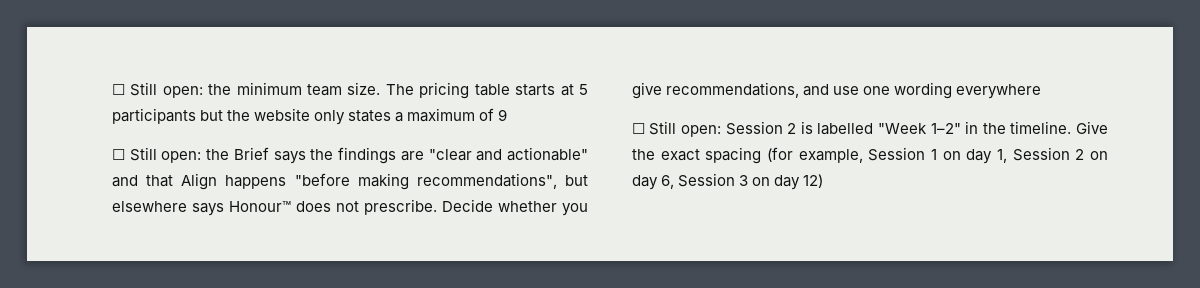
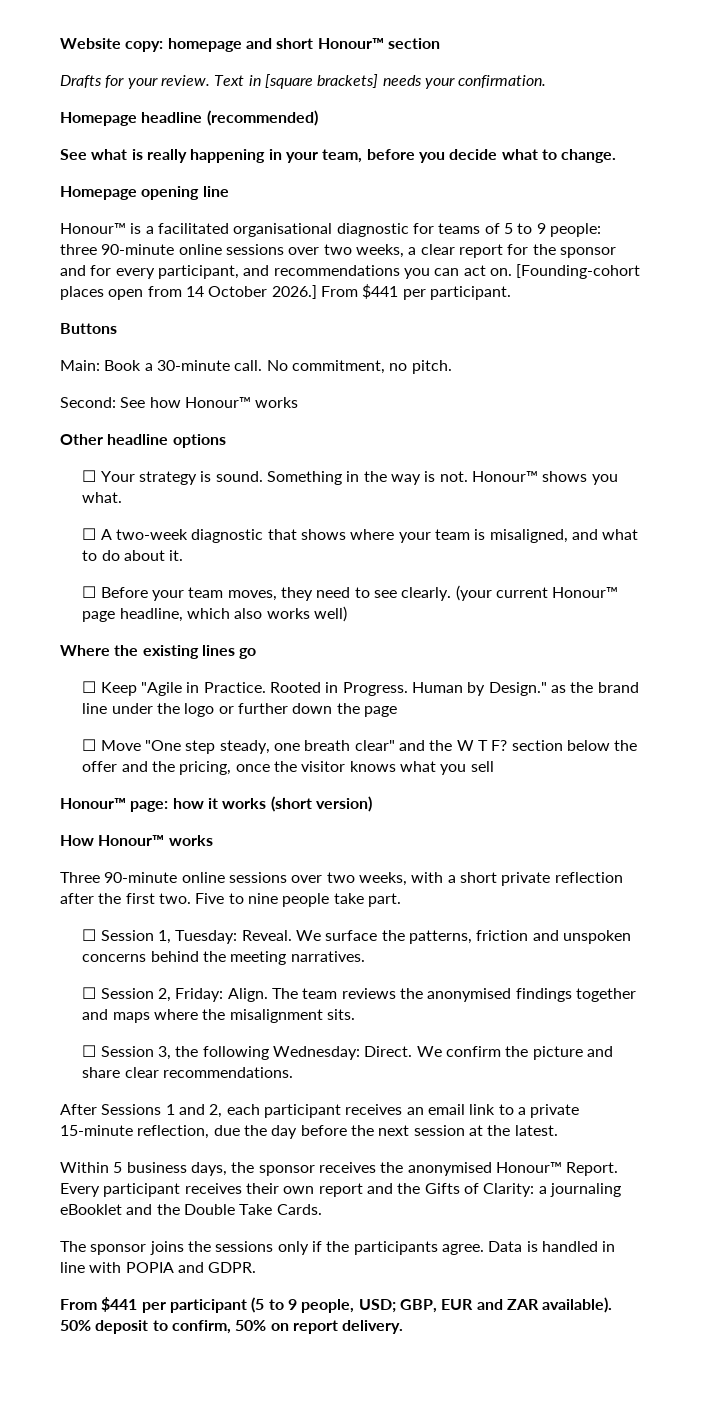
[111,82,589,99] [111,108,508,125] [111,147,588,164] [111,173,588,190] [111,199,589,216] [631,82,1042,99] [631,121,1109,137] [631,147,1108,164] [631,173,824,190] ☐ Still open: the minimum team size. The pricing table starts at 5 participants but the website only states a maximum of 9 // ☐ Still open: the Brief says the findings are "clear and actionable" and that Align happens "before making recommendations", but elsewhere says Honour™ does not prescribe. Decide whether you give recommendations, and use one wording everywhere // ☐ Still open: Session 2 is labelled "Week 1–2" in the timeline. Give the exact spacing (for example, Session 1 on day 1, Session 2 on day 6, Session 3 on day 12) -> [60,38,440,52] [60,74,547,89] [60,110,318,126] [60,149,617,163] [60,186,229,200] [60,223,601,237] [60,244,616,258] [60,264,641,279] [60,284,511,300] [60,323,117,334] [60,360,452,374] [60,397,299,408] [60,434,226,448] [82,470,618,485] [82,492,123,503] [82,528,639,543] [82,550,184,561] [82,585,619,601] [82,606,348,622] [60,645,257,659] [82,681,639,696] [82,703,397,717] [82,739,638,754] [82,761,494,775] [60,796,372,812] [60,835,213,846] [60,872,623,886] [60,893,401,907] [82,929,631,944] [82,951,365,965] [82,987,636,1002] [82,1009,356,1023] [82,1045,613,1060] [82,1067,294,1078] [60,1104,580,1118] [60,1125,558,1139] [60,1162,619,1176] [60,1183,621,1197] [60,1204,322,1215] [60,1241,616,1255] [60,1262,257,1273] [60,1297,613,1313] [60,1320,404,1334] Website copy: homepage and short Honour™ section // Drafts for your review. Text in [square brackets] needs your confirmation. // Homepage headline (recommended) // See what is really happening in your team, before you decide what to change. // Homepage opening line // Honour™ is a facilitated organisational diagnostic for teams of 5 to 9 people: three 90-minute online sessions over two weeks, a clear report for the sponsor and for every participant, and recommendations you can act on. [Founding-cohort places open from 14 October 2026.] From $441 per participant. // Buttons // Main: Book a 30-minute call. No commitment, no pitch. // Second: See how Honour™ works // Other headline options // ☐ Your strategy is sound. Something in the way is not. Honour™ shows you what. // ☐ A two-week diagnostic that shows where your team is misaligned, and what to do about it. // ☐ Before your team moves, they need to see clearly. (your current Honour™ page headline, which also works well) // Where the existing lines go // ☐ Keep "Agile in Practice. Rooted in Progress. Human by Design." as the brand line under the logo or further down the page // ☐ Move "One step steady, one breath clear" and the W T F? section below the offer and the pricing, once the visitor knows what you sell // Honour™ page: how it works (short version) // How Honour™ works // Three 90-minute online sessions over two weeks, with a short private reflection after the first two. Five to nine people take part. // ☐ Session 1, Tuesday: Reveal. We surface the patterns, friction and unspoken concerns behind the meeting narratives. // ☐ Session 2, Friday: Align. The team reviews the anonymised findings together and maps where the misalignment sits. // ☐ Session 3, the following Wednesday: Direct. We confirm the picture and share clear recommendations. // After Sessions 1 and 2, each participant receives an email link to a private 15-minute reflection, due the day before the next session at the latest. // Within 5 business days, the sponsor receives the anonymised Honour™ Report. Every participant receives their own report and the Gifts of Clarity: a journaling eBooklet and the Double Take Cards. // The sponsor joins the sessions only if the participants agree. Data is handled in line with POPIA and GDPR. // From $441 per participant (5 to 9 people, USD; GBP, EUR and ZAR available). 50% deposit to confirm, 50% on report delivery.

